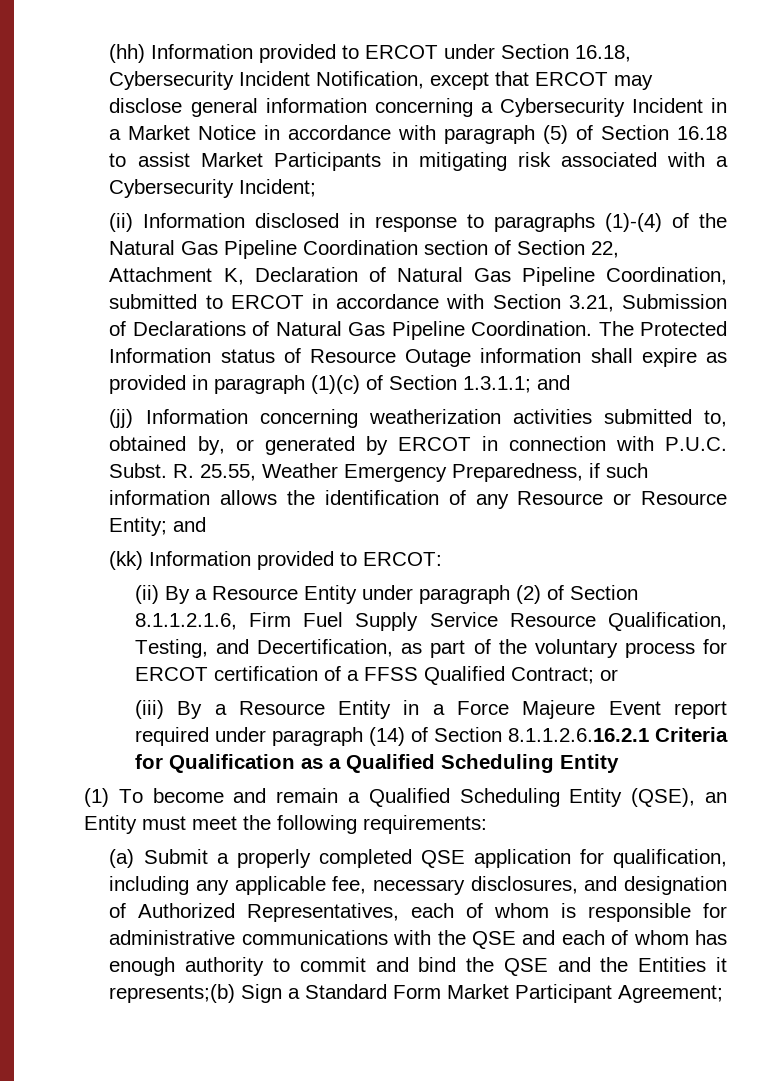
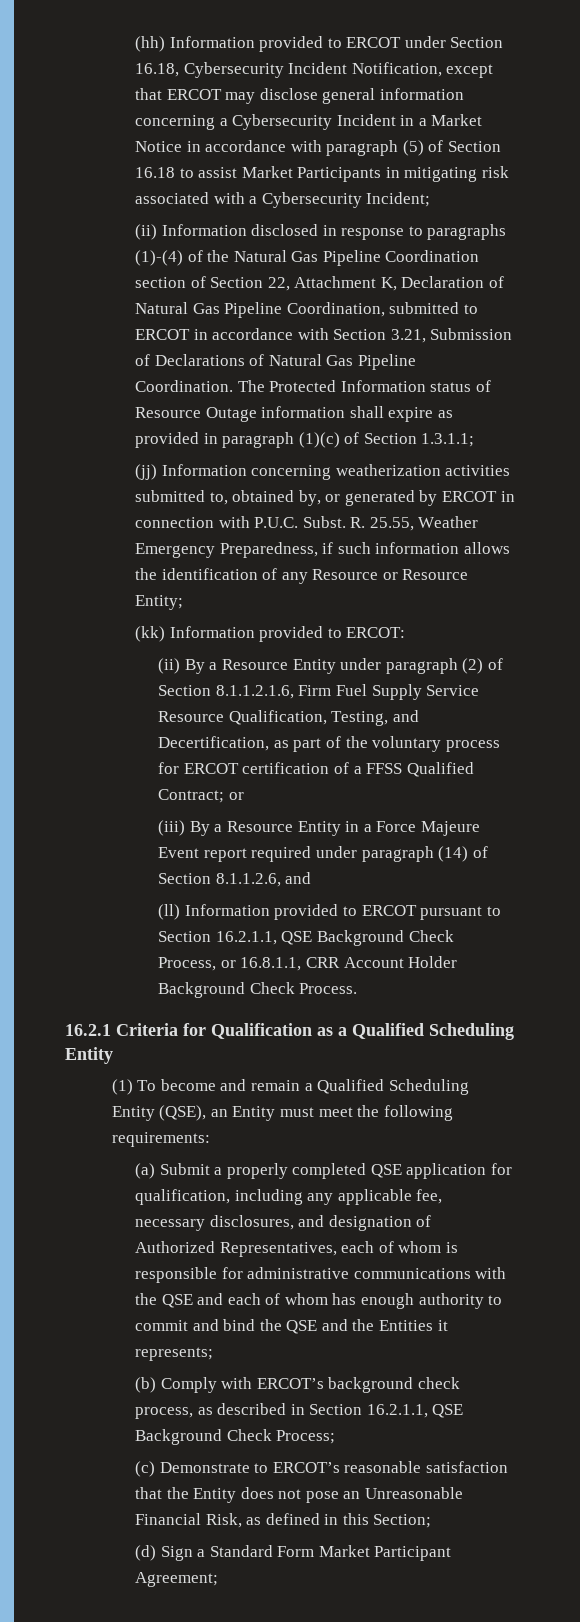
[537,375,571,390] and -> (475, 440) none
[173,517,207,532] and -> (183, 602) none
[507,728,649,742] 8.1.1.2.6.16.2.1 -> [215,872,312,887] [158,904,501,920] [158,930,454,946] [158,956,458,971] [158,982,358,998] [65,1024,111,1036] 8.1.1.2.6, and // (ll) Information provided to ERCOT pursuant to Section 16.2.1.1, QSE Background Check Process, or 16.8.1.1, CRR Account Holder Background Check Process. // 16.2.1
[109,984,236,1003] represents;(b) -> [134,1347,213,1361] [134,1377,460,1393] [134,1403,464,1419] [134,1429,336,1445] [134,1461,508,1477] [134,1487,464,1503] [134,1513,432,1528] [134,1545,156,1561] represents; // (b) Comply with ERCOT’s background check process, as described in Section 16.2.1.1, QSE Background Check Process; // (c) Demonstrate to ERCOT’s reasonable satisfaction that the Entity does not pose an Unreasonable Financial Risk, as defined in this Section; // (d)

